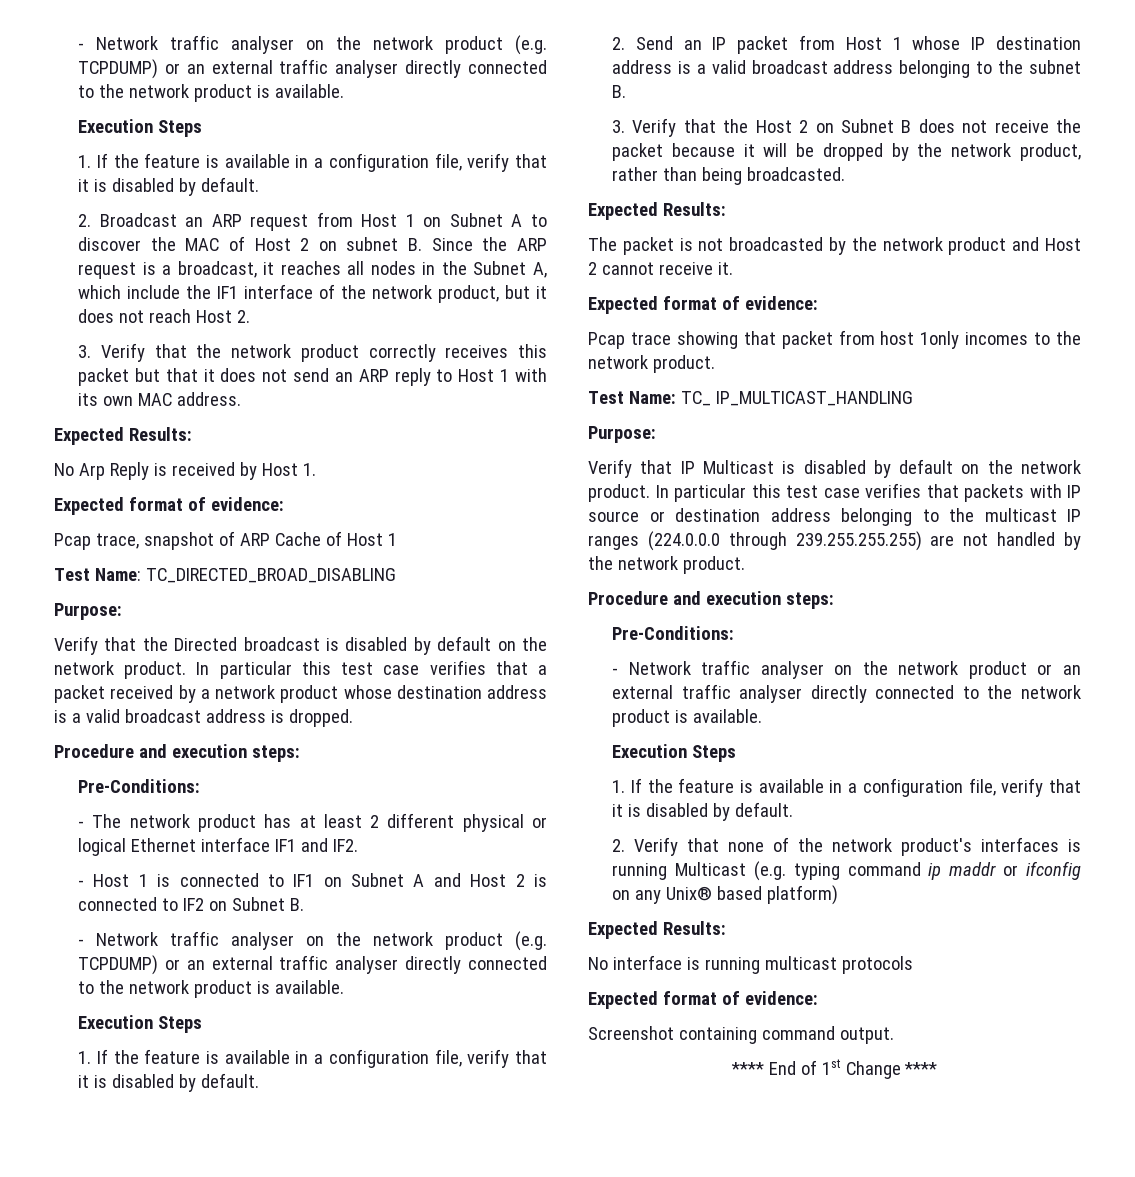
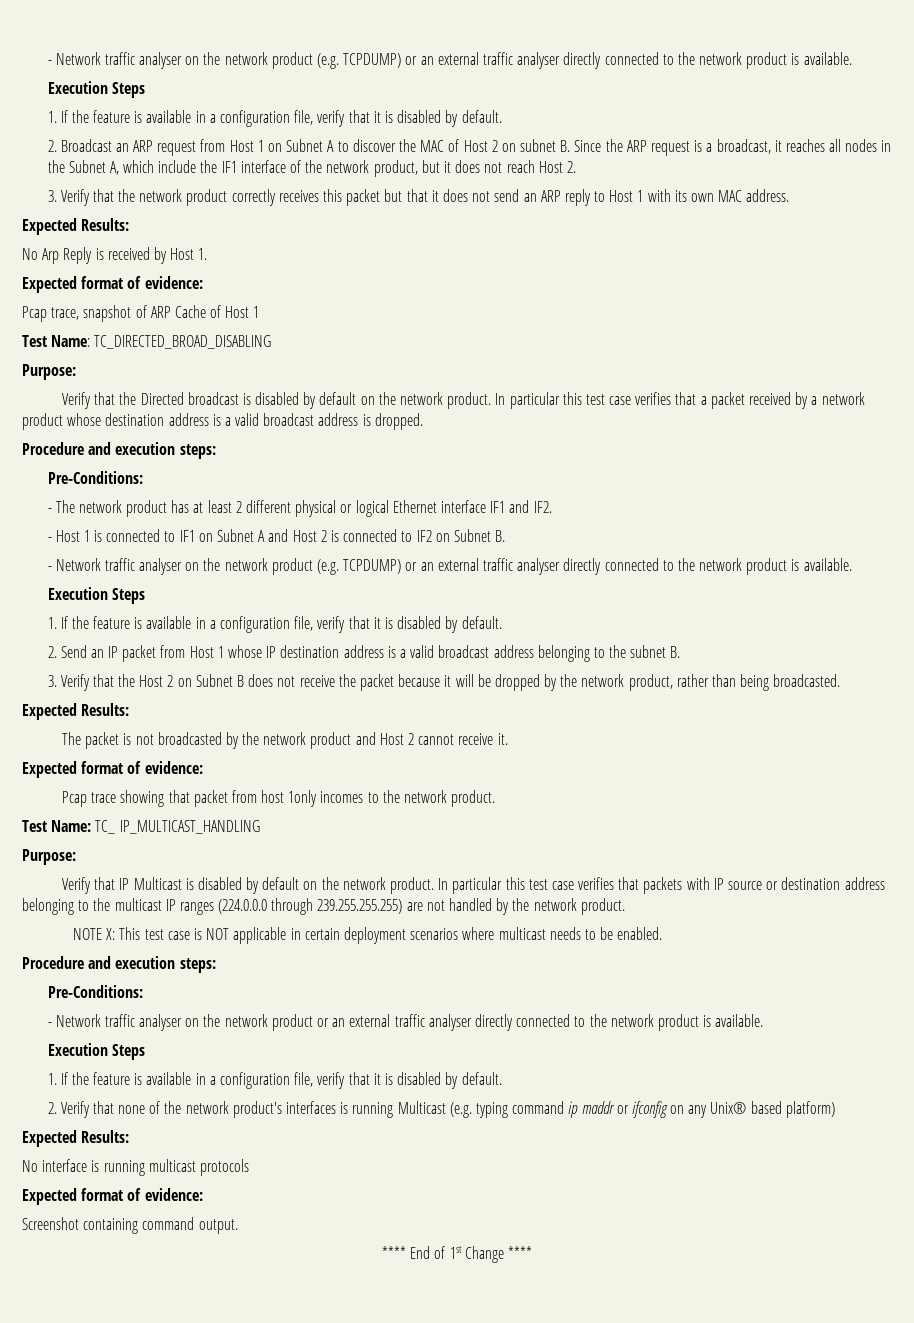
(745, 565) none -> [73,927,663,944] // NOTE X: This test case is NOT applicable in certain deployment scenarios where multicast needs to be enabled.

